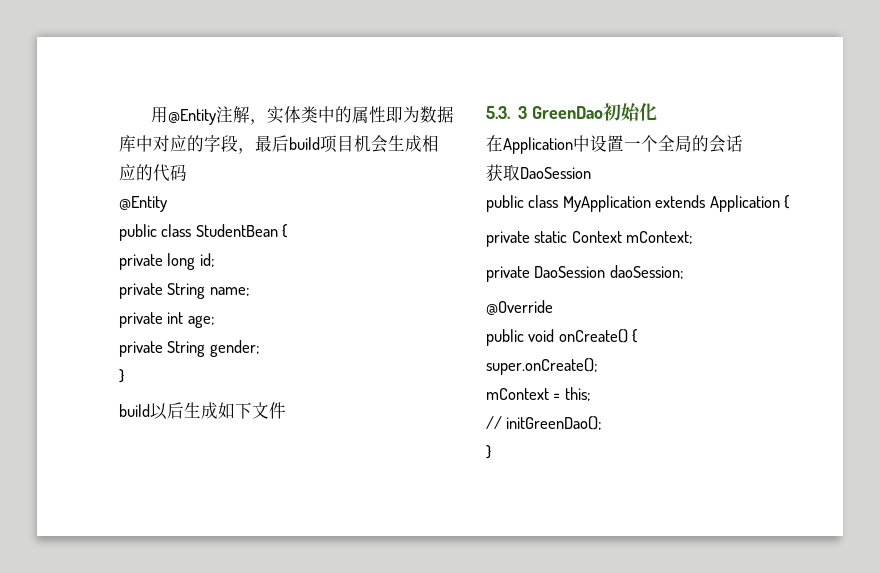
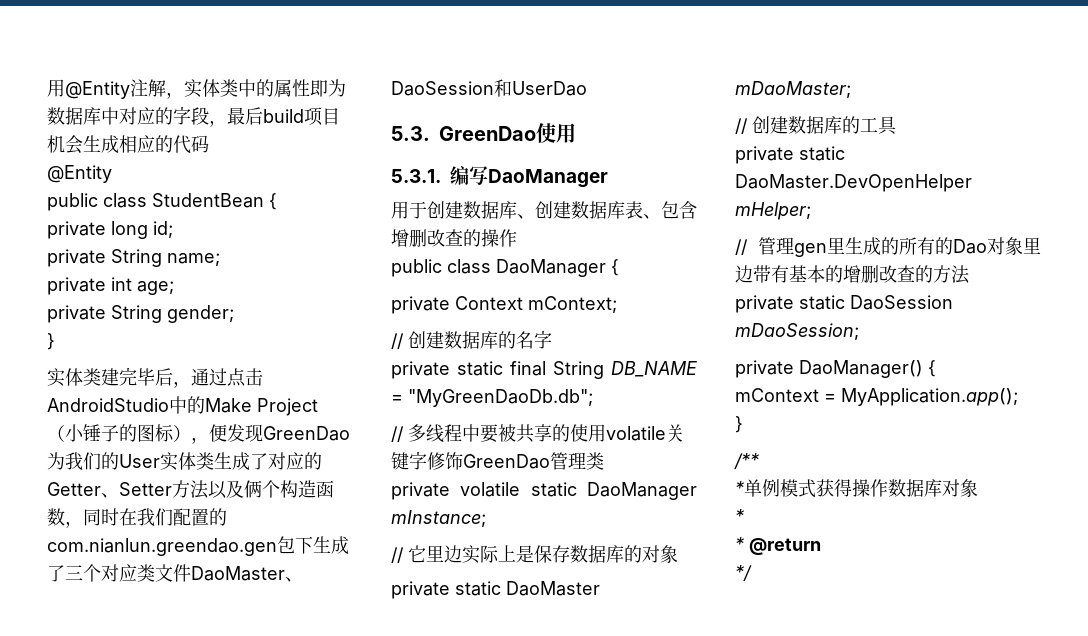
[119,402,286,420] [486,103,658,121] [486,135,743,154] [486,164,591,181] [486,195,791,212] [486,231,568,247] build以后生成如下文件 // 5.3. 3 GreenDao初始化 // 在Application中设置一个全局的会话 // 获取DaoSession // public class MyApplication extends Application { // private static -> [47,367,263,388] [47,396,318,416] [47,424,350,444] [47,452,322,471] [47,480,334,499] [47,508,227,528] [47,536,349,556] [47,564,303,582] [391,79,587,97] [391,123,576,143] [391,166,608,188] [391,201,697,219] [391,229,517,247] [391,259,619,277] [391,296,450,314] 实体类建完毕后，通过点击AndroidStudio中的Make Project（小锤子的图标），便发现GreenDao为我们的User实体类生成了对应的Getter、Setter方法以及俩个构造函数，同时在我们配置的com.nianlun.greendao.gen包下生成了三个对应类文件DaoMaster、DaoSession和UserDao // 5.3. GreenDao使用 // 5.3.1.编写DaoManager // 用于创建数据库、创建数据库表、包含增删改查的操作 // public class DaoManager { // private
[486,265,684,282] [486,300,553,315] [486,329,639,346] [486,358,598,375] private DaoSession daoSession; // @Override // public void onCreate() { // super.onCreate(); -> [391,330,552,349] [391,361,697,379] [391,389,593,407] [391,424,684,443] [391,451,604,470] [391,482,697,500] [391,510,486,527] [391,545,678,564] [391,581,600,599] [735,81,851,98] [735,116,897,135] [735,146,845,164] [735,174,972,192] [735,202,811,220] [735,237,1041,257] [735,265,970,284] [735,295,953,313] [735,323,859,340] [735,360,936,378] // 创建数据库的名字 // private static final String DB_NAME = "MyGreenDaoDb.db"; // // 多线程中要被共享的使用volatile关键字修饰GreenDao管理类 // private volatile static DaoManager mInstance; // // 它里边实际上是保存数据库的对象 // private static DaoMaster mDaoMaster; // // 创建数据库的工具 // private static DaoMaster.DevOpenHelper mHelper; // // 管理gen里生成的所有的Dao对象里边带有基本的增删改查的方法 // private static DaoSession mDaoSession; // private DaoManager() {
[564,387,591,401] [486,416,603,430] [486,445,491,459] this; // // initGreenDao(); // } -> [841,388,1018,406] [735,416,743,433] [734,453,759,469] [735,479,978,498] [735,509,744,523] [735,537,821,555] [735,565,752,581] MyApplication.app(); // } // /** // *单例模式获得操作数据库对象 // * // * @return // */

